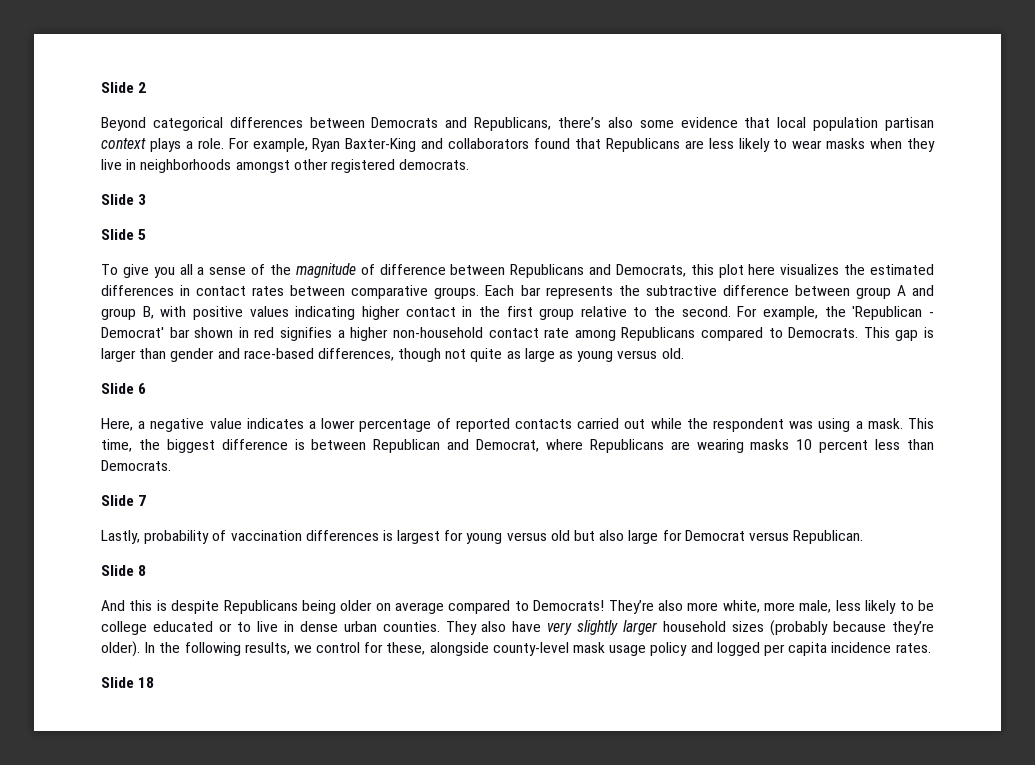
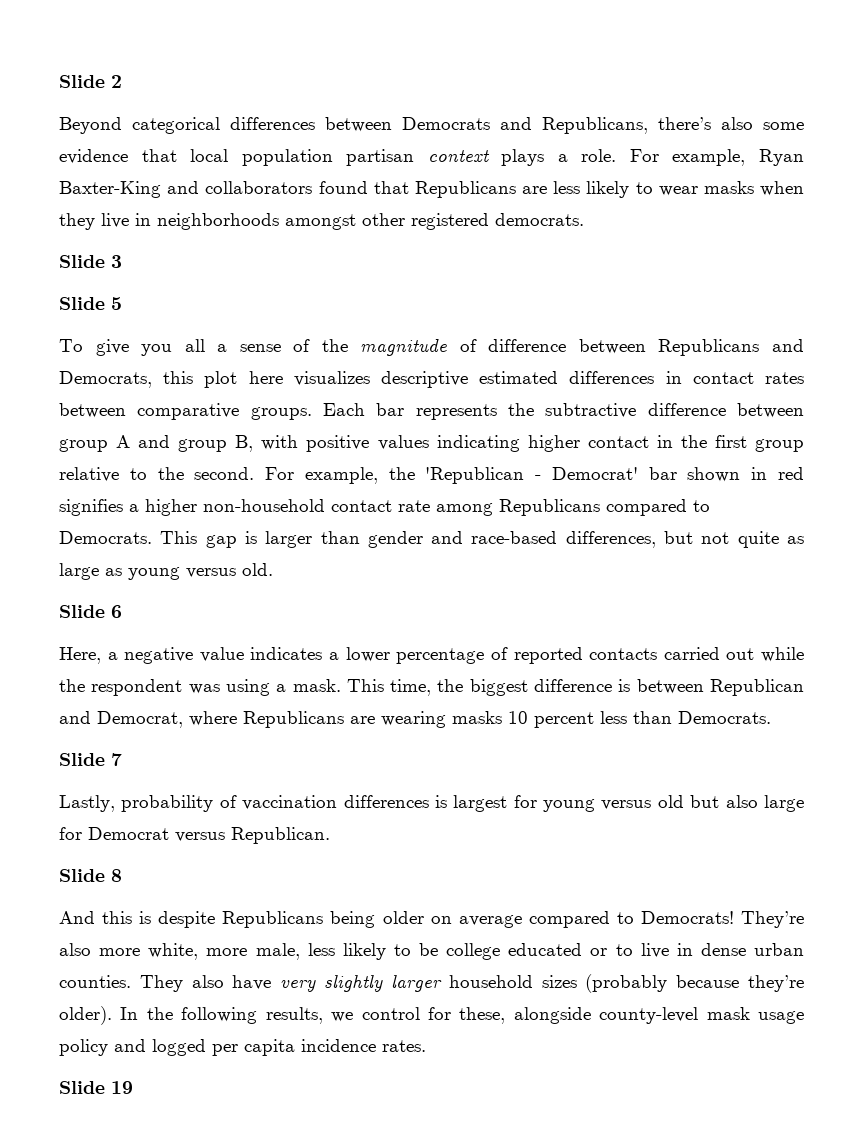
[844,264,866,275] the -> [380,371,468,388] descriptive
[398,348,442,362] though -> [664,531,694,544] but
[138,677,155,688] 18 -> [111,1081,133,1094] 19

